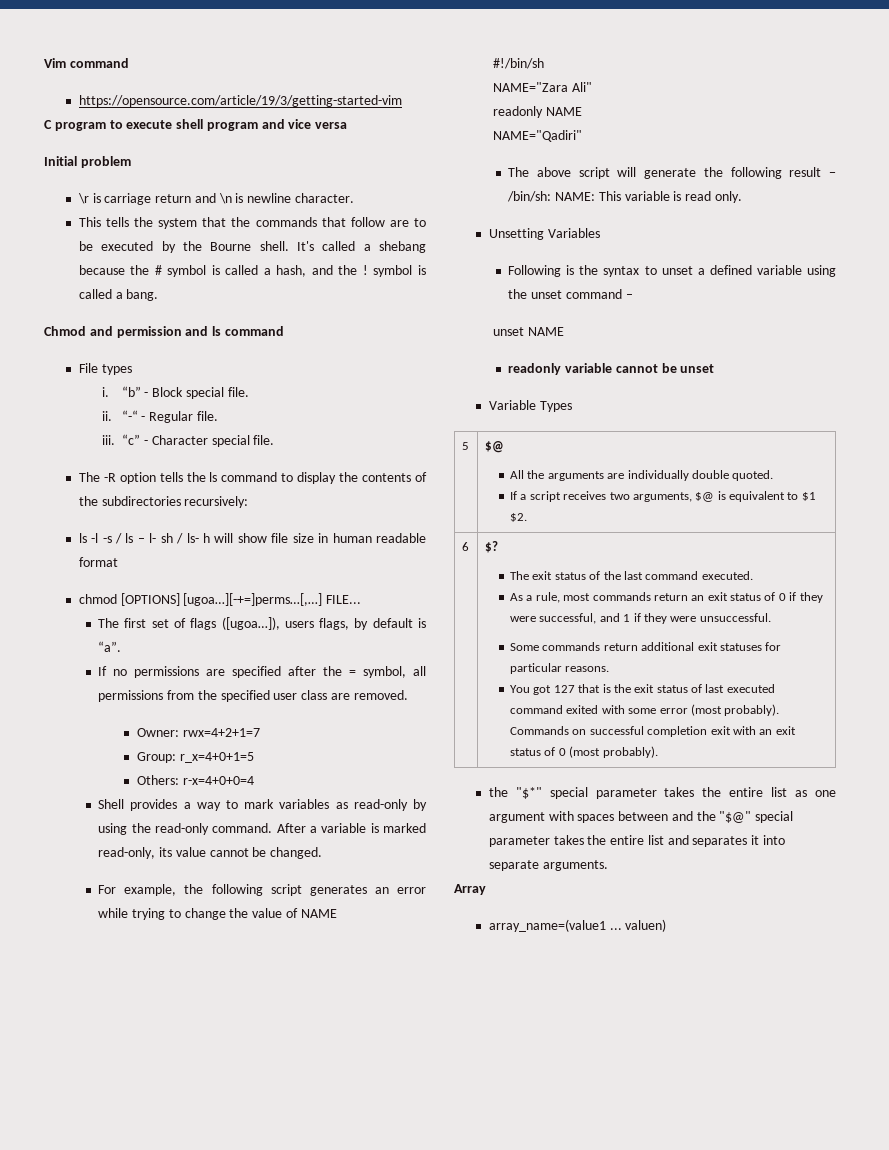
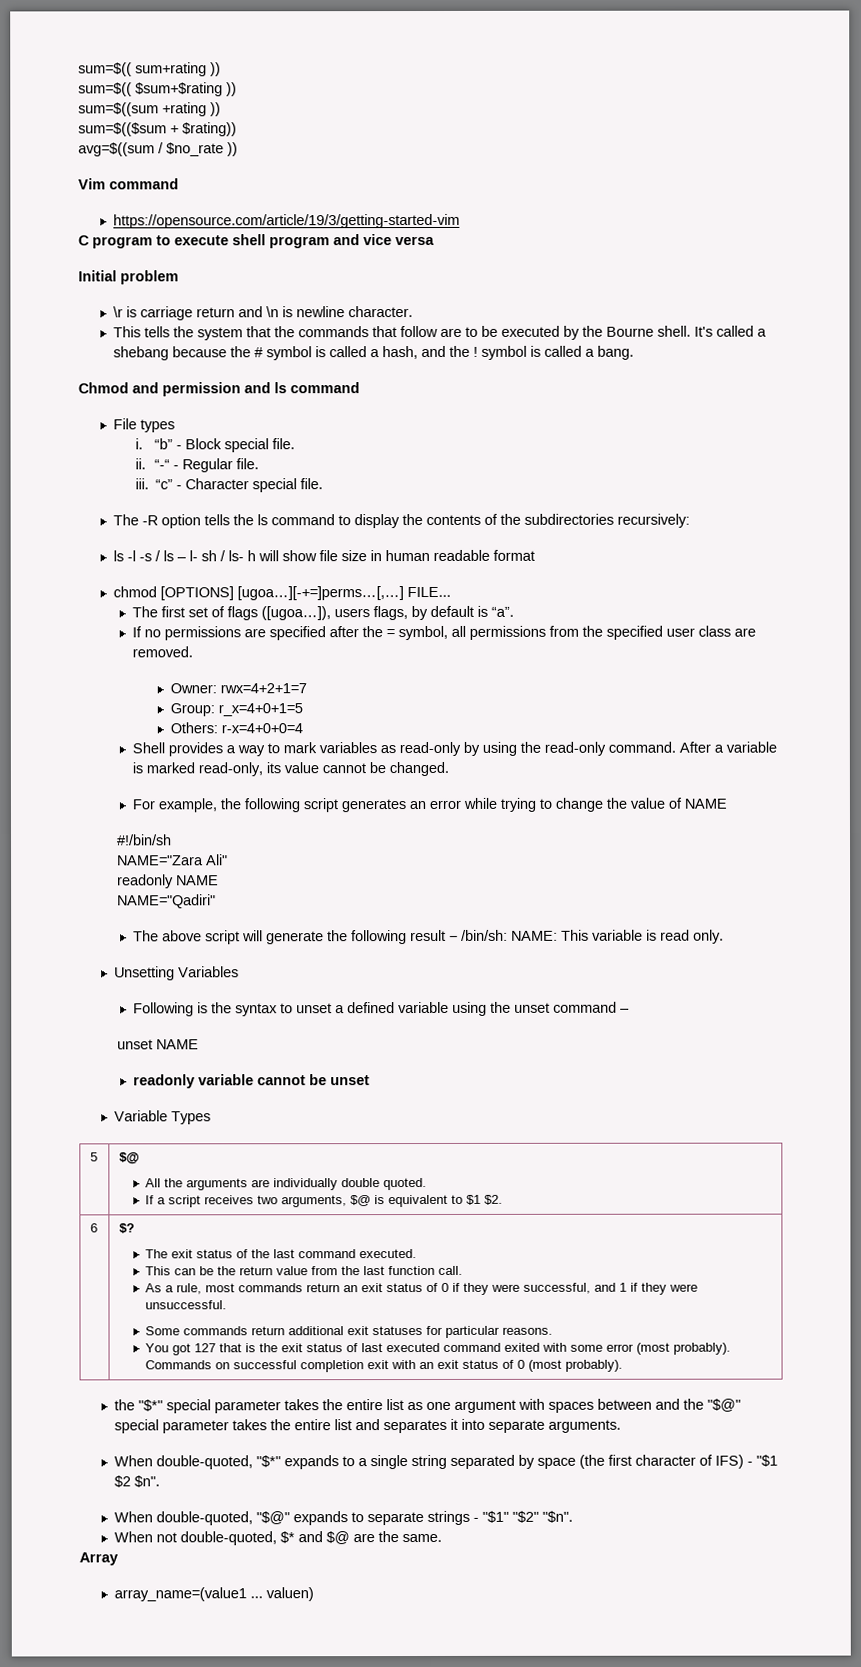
(44, 63) none -> [78,62,221,77] [78,82,237,97] [78,102,221,117] [78,122,237,137] [78,142,238,157] sum=$(( sum+rating )) // sum=$(( $sum+$rating )) // sum=$((sum +rating )) // sum=$(($sum + $rating)) // avg=$((sum / $no_rate )) //
(753, 575) none -> [144,1265,463,1276] // This can be the return value from the last function call.
(608, 865) none -> [113,1454,778,1470] [113,1475,160,1488] [113,1510,573,1526] [113,1531,442,1546] // When double-quoted, "$*" expands to a single string separated by space (the first character of IFS) - "$1 $2 $n". // When double-quoted, "$@" expands to separate strings - "$1" "$2" "$n". // When not double-quoted, $* and $@ are the same.

